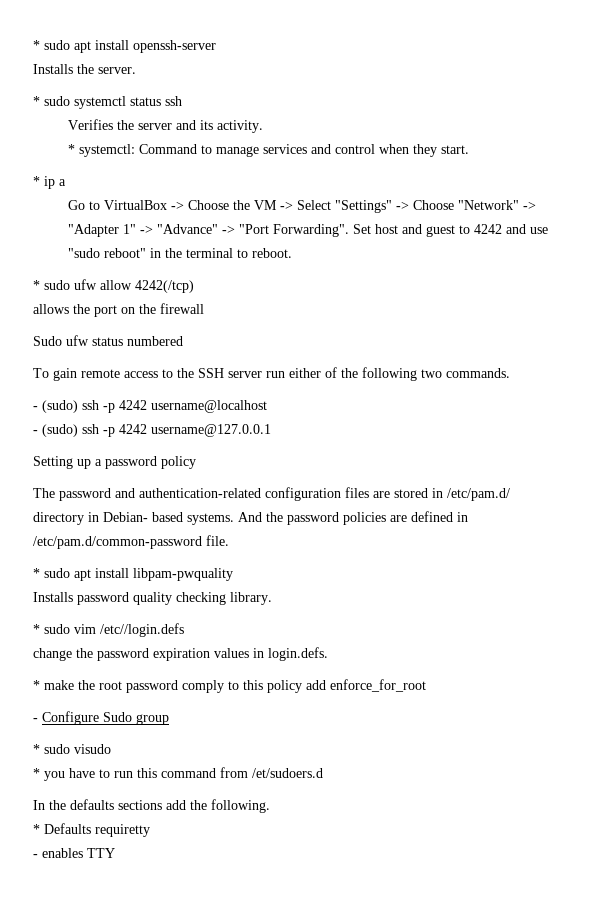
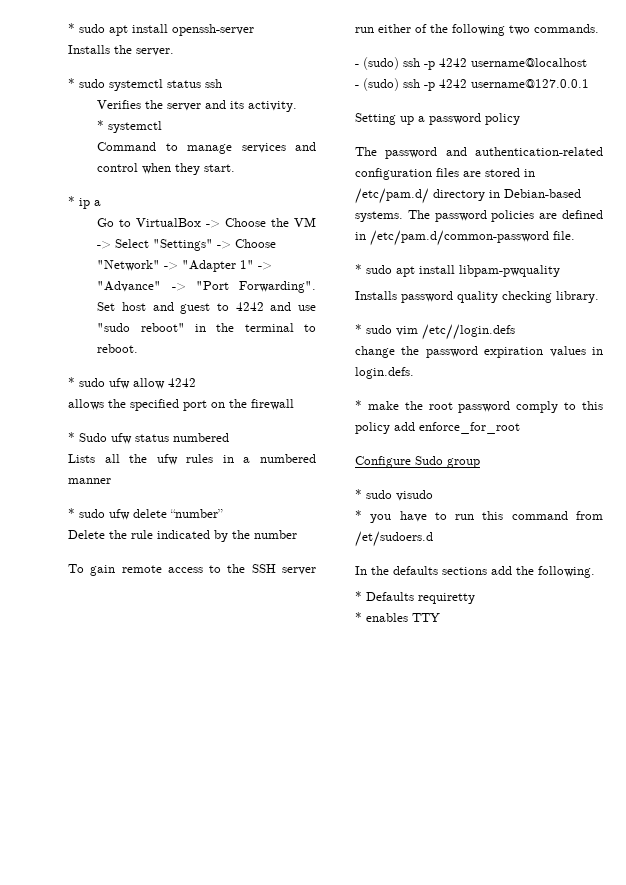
[78,144,135,157] systemctl: -> [108,121,163,133] systemctl //
[135,280,194,293] 4242(/tcp) -> [168,378,196,387] 4242
(90, 309) none -> [130,399,179,411] specified
(204, 308) none -> [68,432,75,442] *
(183, 341) none -> [68,454,316,465] [68,478,111,484] [68,508,223,520] [68,530,297,542] // Lists all the ufw rules in a numbered manner // * sudo ufw delete “number” // Delete the rule indicated by the number
[103,512,283,525] Debian- based systems. And the -> [504,189,581,198] [355,210,430,222] Debian-based systems. The
[33,718,38,722] - -> (520, 428) none
[33,854,38,858] - -> [355,612,362,622] *

